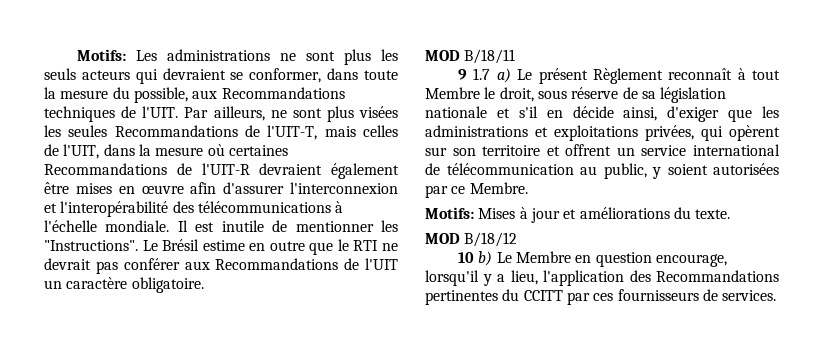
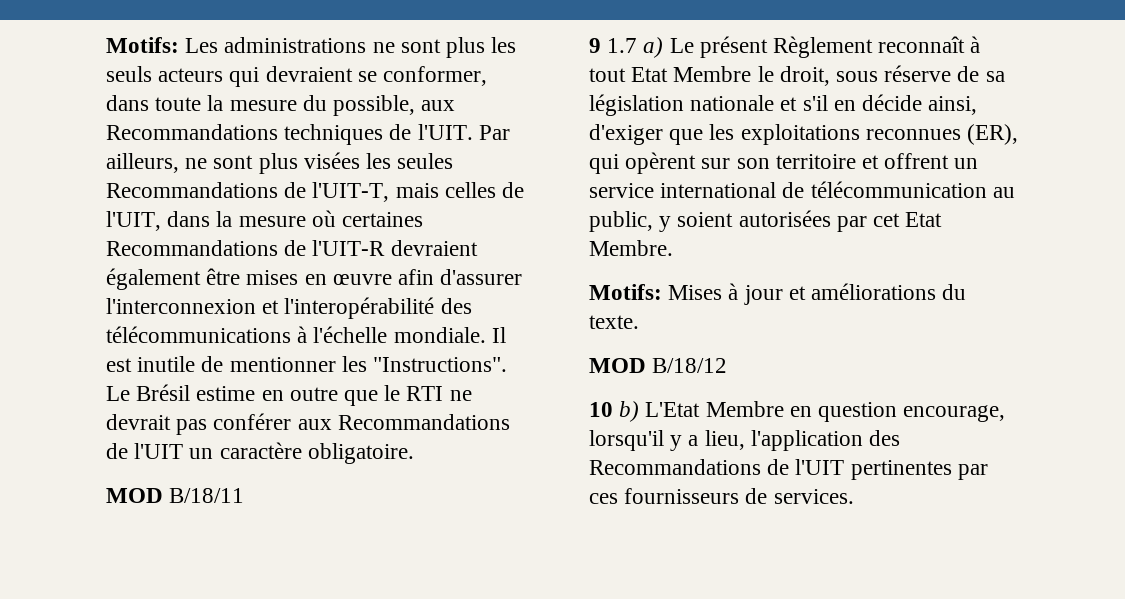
(780, 75) none -> [631,67,669,82] Etat
[425,125,694,141] administrations et exploitations privées, -> [740,124,1019,145] exploitations reconnues (ER),
[451,186,466,194] ce -> [873,212,943,227] cet Etat
[496,252,512,263] Le -> [645,402,701,417] L'Etat
[425,289,563,305] pertinentes du CCITT -> [767,459,952,480] de l'UIT pertinentes

